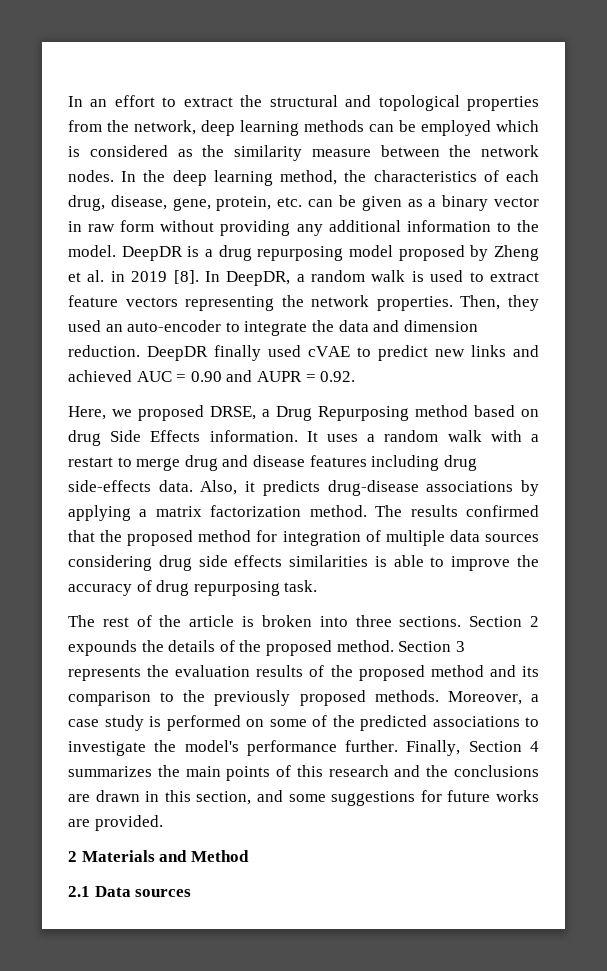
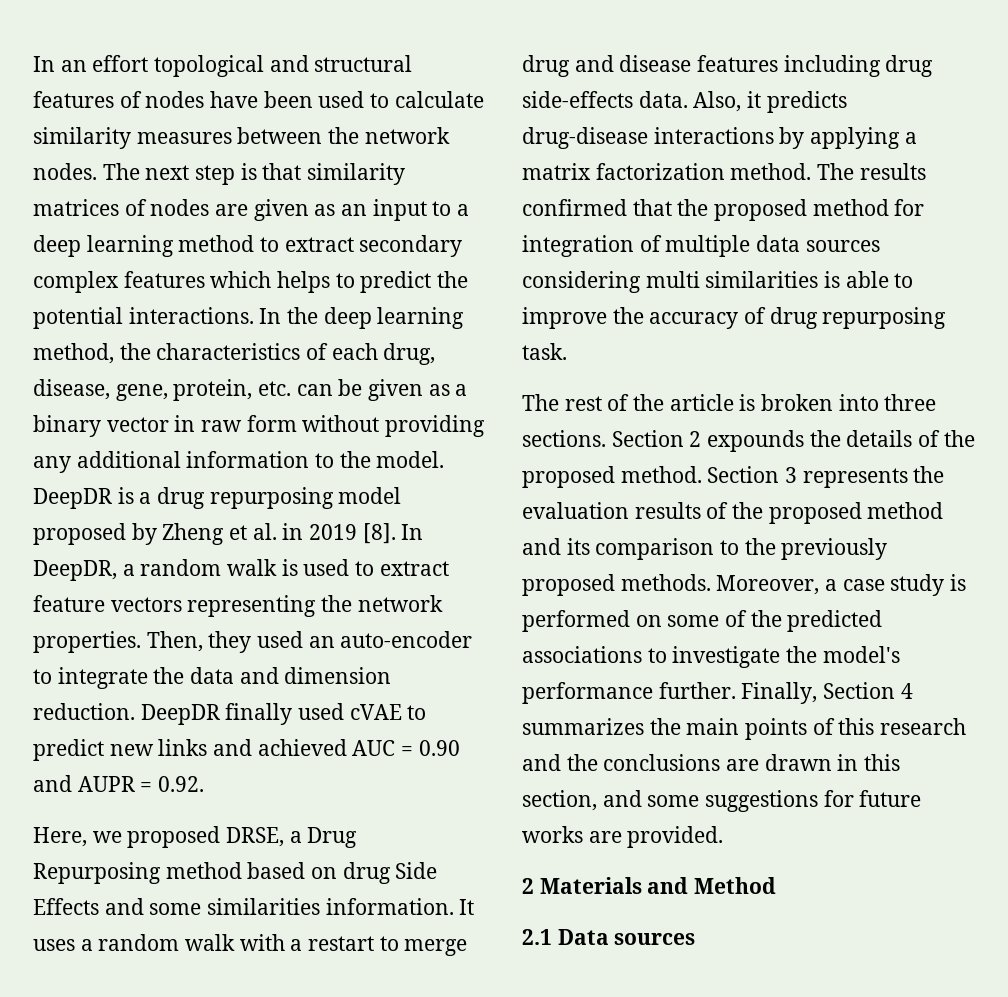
[162,95,539,111] [68,120,539,136] [68,145,539,161] [68,170,114,182] to extract the structural and topological properties from the network, deep learning methods can be employed which is considered as the similarity measure between the network nodes. -> [154,55,413,77] [33,91,484,108] [33,127,450,149] [33,163,406,185] [33,199,470,221] [33,235,463,257] [33,271,469,293] [33,307,254,329] topological and structural features of nodes have been used to calculate similarity measures between the network nodes. The next step is that similarity matrices of nodes are given as an input to a deep learning method to extract secondary complex features which helps to predict the potential interactions.
(201, 436) none -> [104,898,321,915] and some similarities
[426,481,514,492] associations -> [653,127,774,144] interactions
[158,555,283,571] drug side effects -> [645,271,700,288] multi

